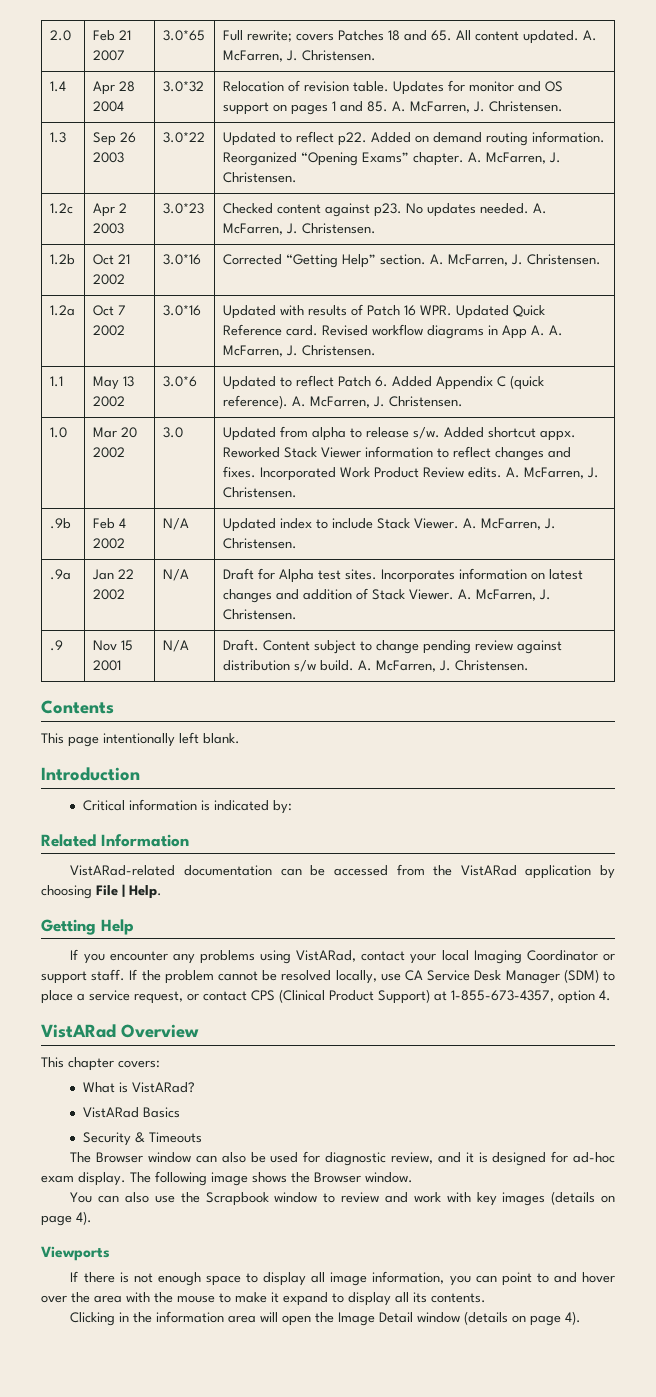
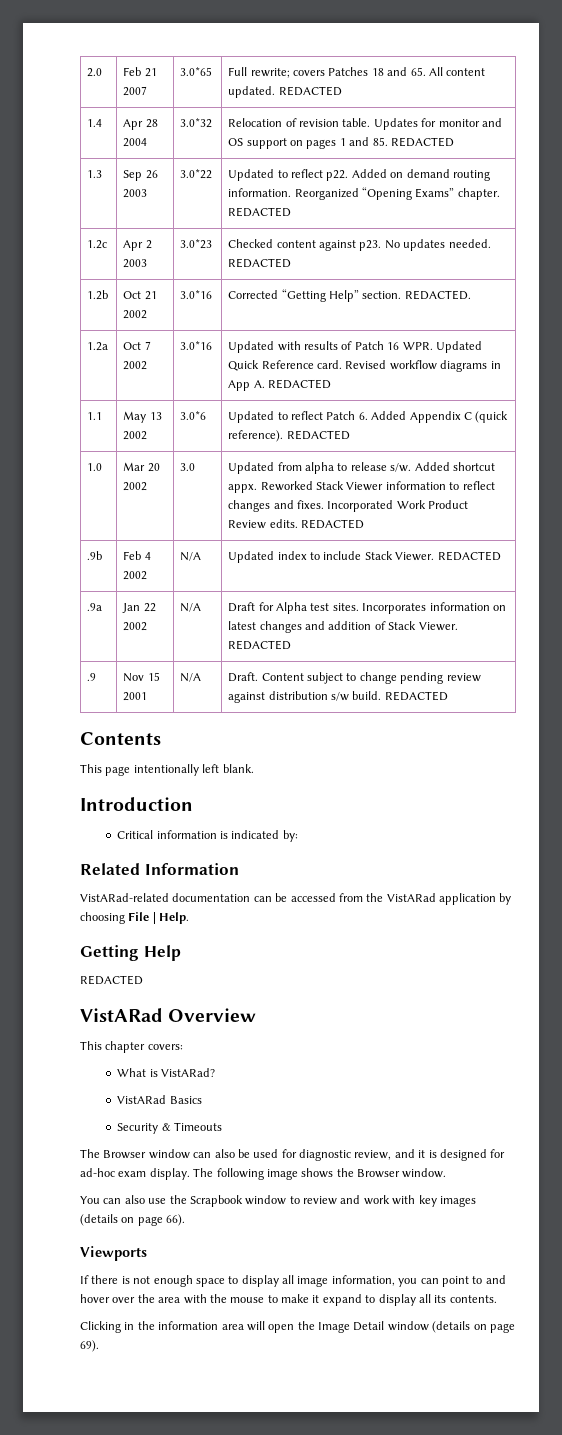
[582,30,597,41] [222,50,376,62] A. McFarren, J. Christensen. -> [278,86,342,96] REDACTED
[391,101,563,113] A. McFarren, J. Christensen. -> [390,137,454,147] REDACTED
[467,152,561,164] [222,172,297,183] A. McFarren, J. Christensen. -> [228,207,292,217] REDACTED
[532,203,547,214] [222,223,376,235] A. McFarren, J. Christensen. -> [228,258,292,268] REDACTED
[429,254,601,266] A. McFarren, J. Christensen. -> [404,290,471,300] REDACTED.
[548,325,563,336] [222,345,376,357] A. McFarren, J. Christensen. -> [268,379,332,389] REDACTED
[291,396,463,408] A. McFarren, J. Christensen. -> [286,430,350,440] REDACTED
[505,467,599,479] [222,487,297,498] A. McFarren, J. Christensen. -> [301,519,365,529] REDACTED
[462,518,556,530] [222,538,297,549] A. McFarren, J. Christensen. -> [437,551,501,561] REDACTED
[457,589,551,601] [222,609,297,620] A. McFarren, J. Christensen. -> [228,640,292,650] REDACTED
[357,660,529,672] A. McFarren, J. Christensen. -> [384,691,448,701] REDACTED
[70,949,615,964] [41,969,615,984] [41,989,611,1004] If you encounter any problems using VistARad, contact your local Imaging Coordinator or support staff. If the problem cannot be resolved locally, use CA Service Desk Manager (SDM) to place a service request, or contact CPS (Clinical Product Support) at 1-855-673-4357, option 4. -> [80,975,143,985] REDACTED
[76,1211,92,1225] 4). -> [166,1214,186,1226] 66).
[565,1311,582,1325] 4). -> [80,1340,99,1352] 69).

